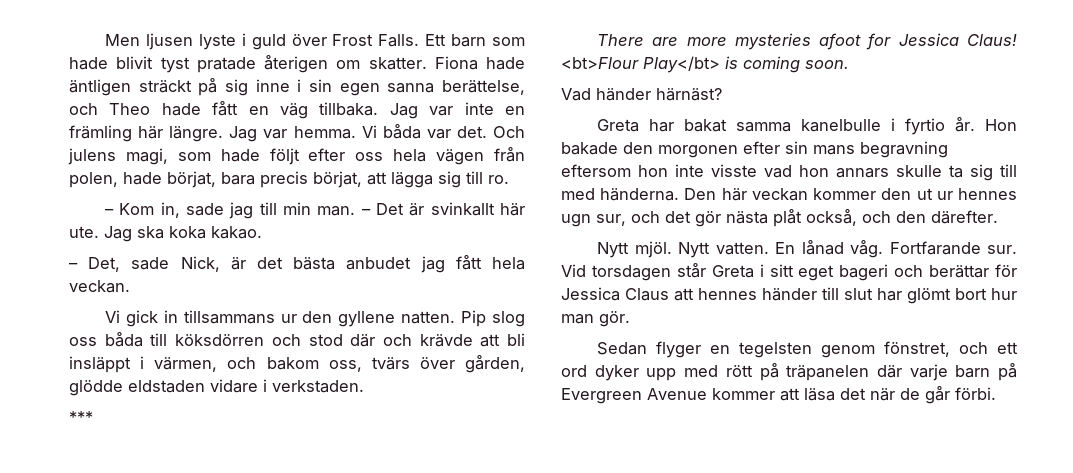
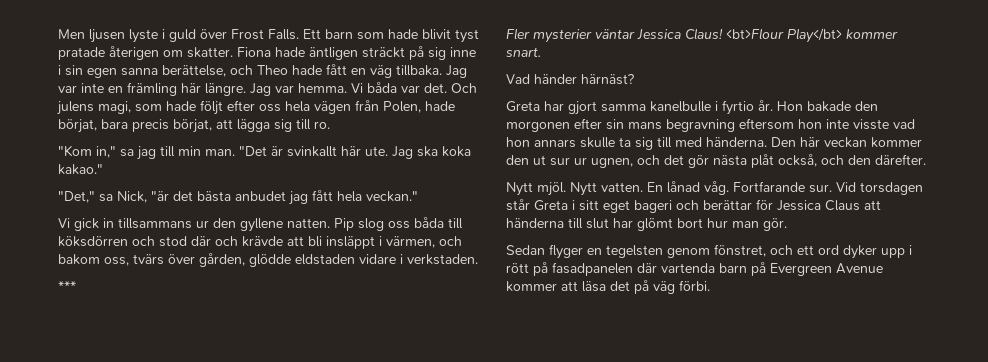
[69,172,118,188] polen, -> [383,101,421,113] Polen,
[105,202,225,218] – Kom in, sade -> [58,145,134,158] "Kom in," sa
[361,203,405,215] – Det -> [239,146,267,156] "Det
[211,226,262,239] [69,256,246,272] kakao. // – Det, sade Nick, är -> [58,164,103,175] [58,191,169,203] kakao." // "Det," sa Nick, "är
[69,280,130,293] veckan. -> [366,191,418,202] veckan."
[597,33,892,50] There are more mysteries afoot for -> [506,28,635,43] Fler mysterier väntar
[725,56,849,73] is coming soon. -> [846,29,898,39] [506,47,541,57] kommer snart.
[684,119,728,132] bakat -> [568,101,597,115] gjort
[936,188,1017,200] [561,214,626,227] ur hennes ugn sur, -> [550,157,633,168] sur ur ugnen,
[698,288,817,301] hennes händer -> [506,218,564,228] händerna
[684,365,719,377] med -> [909,245,912,255] i
[786,364,948,381] träpanelen där varje -> [552,262,715,276] fasadpanelen där vartenda
[870,386,950,404] när de går -> [634,280,675,294] på väg

